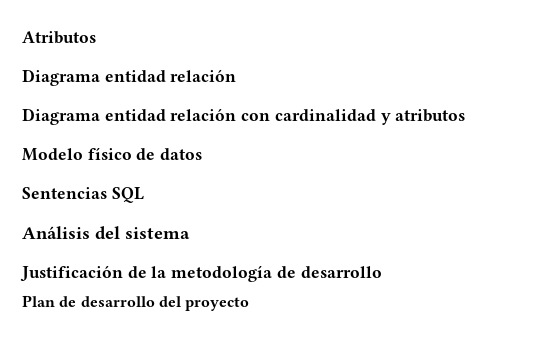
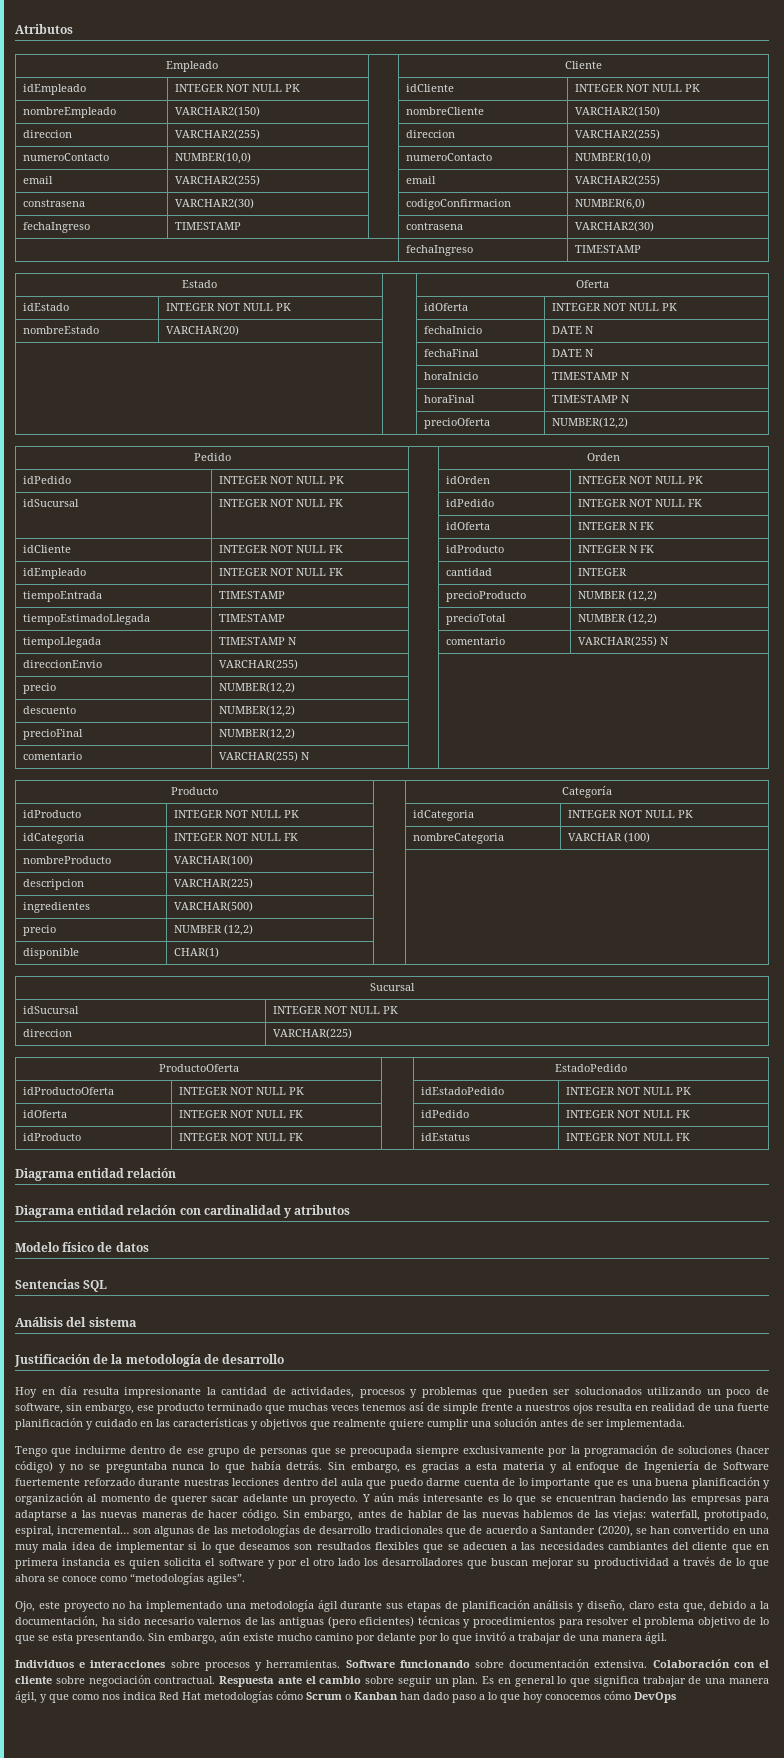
(96, 37) none -> [166,61,218,72] [565,61,602,69] [23,84,87,95] [175,84,301,92] [406,84,455,92] [575,84,701,92] [23,107,117,118] [175,106,261,117] [406,107,485,115] [575,106,661,117] [23,130,73,138] [175,129,261,140] [406,130,456,138] [575,129,661,140] [23,153,110,161] [175,152,252,164] [406,153,493,161] [575,152,652,164] [23,176,54,184] [175,175,261,186] [406,176,437,184] [575,175,661,186] [23,199,86,207] [175,198,255,209] [406,199,512,210] [575,198,646,210] [23,222,91,233] [175,222,242,230] [406,222,464,230] [575,221,655,232] [406,245,474,256] [575,245,642,253] [181,280,217,288] [576,280,609,288] [23,303,70,311] [166,303,292,311] [424,303,469,311] [552,303,678,311] [23,326,100,334] [166,325,240,336] [424,326,483,334] [552,326,595,334] [424,349,480,357] [552,349,595,357] [424,372,479,380] [552,372,631,380] [424,395,476,403] [552,395,631,403] [424,418,491,429] [552,417,629,429] [193,453,231,461] [587,453,620,461] [23,476,72,484] [219,476,345,484] [446,476,491,484] [578,476,704,484] [23,499,80,507] [219,499,344,507] [446,499,495,507] [578,499,703,507] [446,522,491,530] [578,522,655,530] [23,545,72,553] [219,545,344,553] [446,545,505,553] [578,545,655,553] [23,568,87,579] [219,568,344,576] [446,568,493,576] [578,568,628,576] [23,591,103,602] [219,591,286,599] [446,591,527,602] [578,590,658,602] [23,614,151,625] [219,614,286,622] [446,614,507,625] [578,613,658,625] [23,637,102,648] [219,637,298,645] [446,637,506,645] [578,636,670,647] [23,660,103,668] [219,659,299,670] [23,683,57,694] [219,682,296,694] [23,706,77,714] [219,705,296,717] [23,729,84,740] [219,728,296,740] [23,752,83,760] [219,751,311,762] [171,787,218,795] [562,786,612,798] [23,810,82,818] [174,810,300,818] [413,810,475,821] [568,810,694,818] [23,833,85,844] [174,833,299,841] [413,833,505,844] [568,832,651,843] [23,856,112,864] [174,855,254,866] [23,879,85,890] [174,878,254,889] [23,902,91,913] [174,901,254,912] [23,925,57,936] [174,924,254,936] [23,948,80,959] [174,947,220,958] [370,983,415,991] [23,1006,80,1014] [273,1006,399,1014] [23,1029,73,1037] [273,1028,353,1039] [158,1064,239,1072] [555,1064,627,1072] [23,1087,115,1095] [179,1087,305,1095] [421,1087,505,1095] [566,1087,692,1095] [23,1110,68,1118] [179,1110,304,1118] [421,1110,470,1118] [566,1110,691,1118] [23,1133,82,1141] [179,1133,304,1141] [421,1133,471,1141] [566,1133,691,1141] // Empleado | | Cliente // idEmpleado | INTEGER NOT NULL PK | | idCliente | INTEGER NOT NULL PK // nombreEmpleado | VARCHAR2(150) | | nombreCliente | VARCHAR2(150) // direccion | VARCHAR2(255) | | direccion | VARCHAR2(255) // numeroContacto | NUMBER(10,0) | | numeroContacto | NUMBER(10,0) // email | VARCHAR2(255) | | email | VARCHAR2(255) // constrasena | VARCHAR2(30) | | codigoConfirmacion | NUMBER(6,0) // fechaIngreso | TIMESTAMP | | contrasena | VARCHAR2(30) // | fechaIngreso | TIMESTAMP // Estado | | Oferta // idEstado | INTEGER NOT NULL PK | | idOferta | INTEGER NOT NULL PK // nombreEstado | VARCHAR(20) | | fechaInicio | DATE N // | | fechaFinal | DATE N // | | horaInicio | TIMESTAMP N // | | horaFinal | TIMESTAMP N // | | precioOferta | NUMBER(12,2) // Pedido | | Orden // idPedido | INTEGER NOT NULL PK | | idOrden | INTEGER NOT NULL PK // idSucursal | INTEGER NOT NULL FK | | idPedido | INTEGER NOT NULL FK // | | | idOferta | INTEGER N FK // idCliente | INTEGER NOT NULL FK | | idProducto | INTEGER N FK // idEmpleado | INTEGER NOT NULL FK | | cantidad | INTEGER // tiempoEntrada | TIMESTAMP | | precioProducto | NUMBER (12,2) // tiempoEstimadoLlegada | TIMESTAMP | | precioTotal | NUMBER (12,2) // tiempoLlegada | TIMESTAMP N | | comentario | VARCHAR(255) N // direccionEnvio | VARCHAR(255) | | // precio | NUMBER(12,2) | | // descuento | NUMBER(12,2) | | // precioFinal | NUMBER(12,2) | | // comentario | VARCHAR(255) N | | // Producto | | Categoría // idProducto | INTEGER NOT NULL PK | | idCategoria | INTEGER NOT NULL PK // idCategoria | INTEGER NOT NULL FK | | nombreCategoria | VARCHAR (100) // nombreProducto | VARCHAR(100) | | // descripcion | VARCHAR(225) | | // ingredientes | VARCHAR(500) | | // precio | NUMBER (12,2) | | // disponible | CHAR(1) | | // Sucursal // idSucursal | INTEGER NOT NULL PK // direccion | VARCHAR(225) // ProductoOferta | | EstadoPedido // idProductoOferta | INTEGER NOT NULL PK | | idEstadoPedido | INTEGER NOT NULL PK // idOferta | INTEGER NOT NULL FK | | idPedido | INTEGER NOT NULL FK // idProducto | INTEGER NOT NULL FK | | idEstatus | INTEGER NOT NULL FK
[22,295,250,311] Plan de desarrollo del proyecto -> [15,1386,769,1398] [15,1402,769,1414] [15,1418,685,1430] [15,1445,770,1457] [15,1461,769,1473] [15,1477,770,1489] [15,1493,770,1505] [15,1509,770,1521] [15,1525,769,1537] [15,1542,769,1553] [15,1557,769,1569] [15,1573,245,1585] [15,1600,770,1612] [15,1616,769,1628] [15,1632,667,1644] [15,1659,769,1671] [15,1675,770,1687] [15,1691,676,1703] Hoy en día resulta impresionante la cantidad de actividades, procesos y problemas que pueden ser solucionados utilizando un poco de software, sin embargo, ese producto terminado que muchas veces tenemos así de simple frente a nuestros ojos resulta en realidad de una fuerte planificación y cuidado en las características y objetivos que realmente quiere cumplir una solución antes de ser implementada. // Tengo que incluirme dentro de ese grupo de personas que se preocupada siempre exclusivamente por la programación de soluciones (hacer código) y no se preguntaba nunca lo que había detrás. Sin embargo, es gracias a esta materia y al enfoque de Ingeniería de Software fuertemente reforzado durante nuestras lecciones dentro del aula que puedo darme cuenta de lo importante que es una buena planificación y organización al momento de querer sacar adelante un proyecto. Y aún más interesante es lo que se encuentran haciendo las empresas para adaptarse a las nuevas maneras de hacer código. Sin embargo, antes de hablar de las nuevas hablemos de las viejas: waterfall, prototipado, espiral, incremental… son algunas de las metodologías de desarrollo tradicionales que de acuerdo a Santander (2020), se han convertido en una muy mala idea de implementar si lo que deseamos son resultados flexibles que se adecuen a las necesidades cambiantes del cliente que en primera instancia es quien solicita el software y por el otro lado los desarrolladores que buscan mejorar su productividad a través de lo que ahora se conoce como “metodologías agiles”. // Ojo, este proyecto no ha implementado una metodología ágil durante sus etapas de planificación análisis y diseño, claro esta que, debido a la documentación, ha sido necesario valernos de las antiguas (pero eficientes) técnicas y procedimientos para resolver el problema objetivo de lo que se esta presentando. Sin embargo, aún existe mucho camino por delante por lo que invitó a trabajar de una manera ágil. // Individuos e interacciones sobre procesos y herramientas. Software funcionando sobre documentación extensiva. Colaboración con el cliente sobre negociación contractual. Respuesta ante el cambio sobre seguir un plan. Es en general lo que significa trabajar de una manera ágil, y que como nos indica Red Hat metodologías cómo Scrum o Kanban han dado paso a lo que hoy conocemos cómo DevOps

